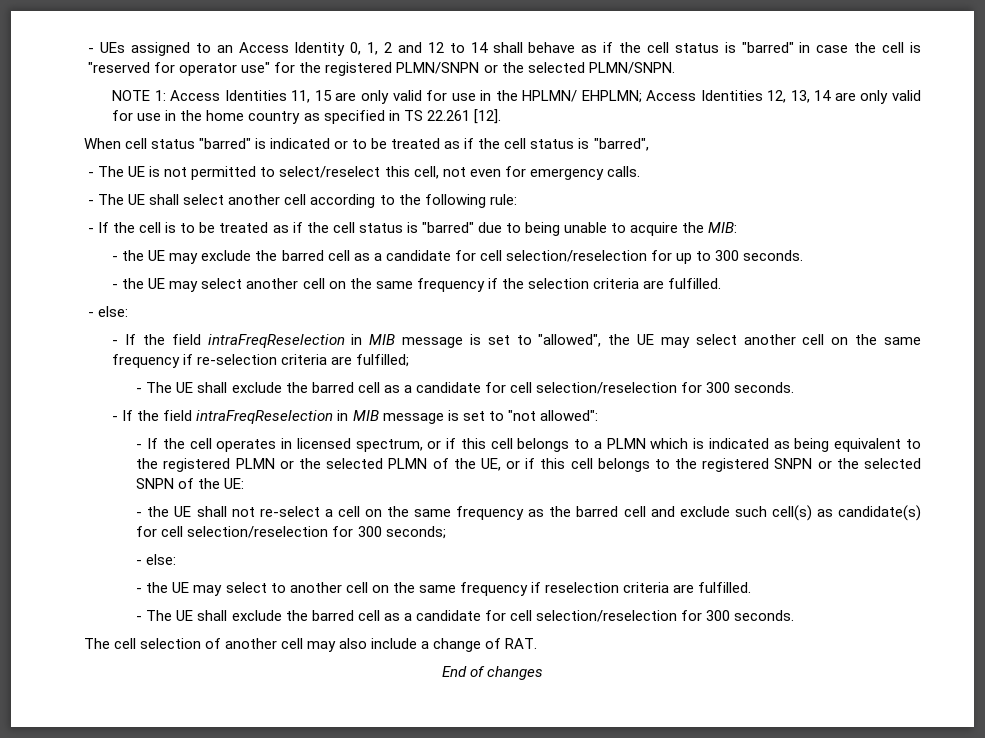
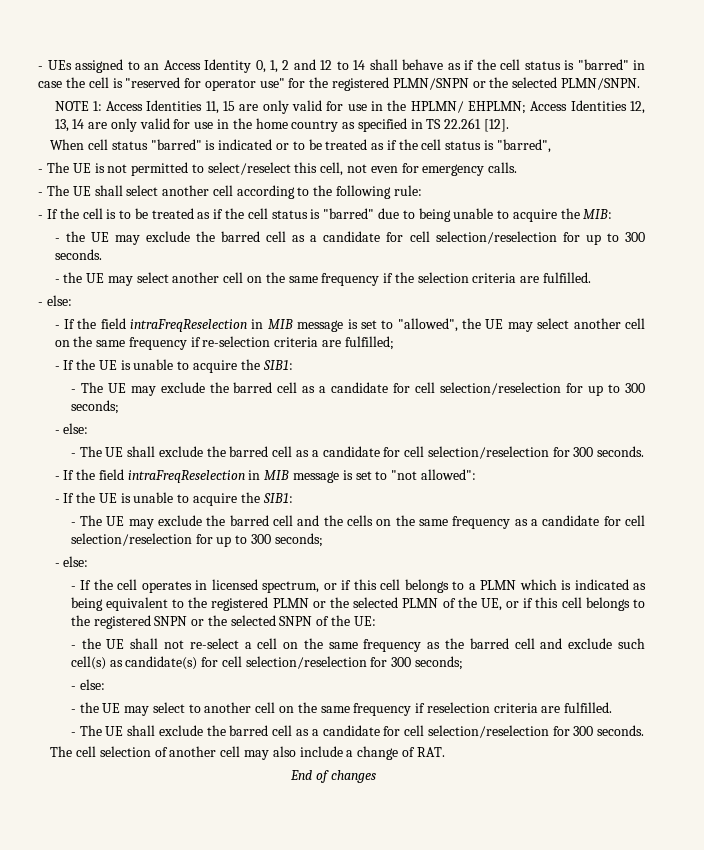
(410, 360) none -> [54,359,293,373] [70,382,645,396] [70,400,119,414] [54,423,89,434] // - If the UE is unable to acquire the SIB1: // - The UE may exclude the barred cell as a candidate for cell selection/reselection for up to 300 seconds; // - else:
(598, 415) none -> [54,492,293,506] [70,515,645,529] [70,533,323,547] [54,556,89,567] // - If the UE is unable to acquire the SIB1: // - The UE may exclude the barred cell and the cells on the same frequency as a candidate for cell selection/reselection for up to 300 seconds; // - else:

